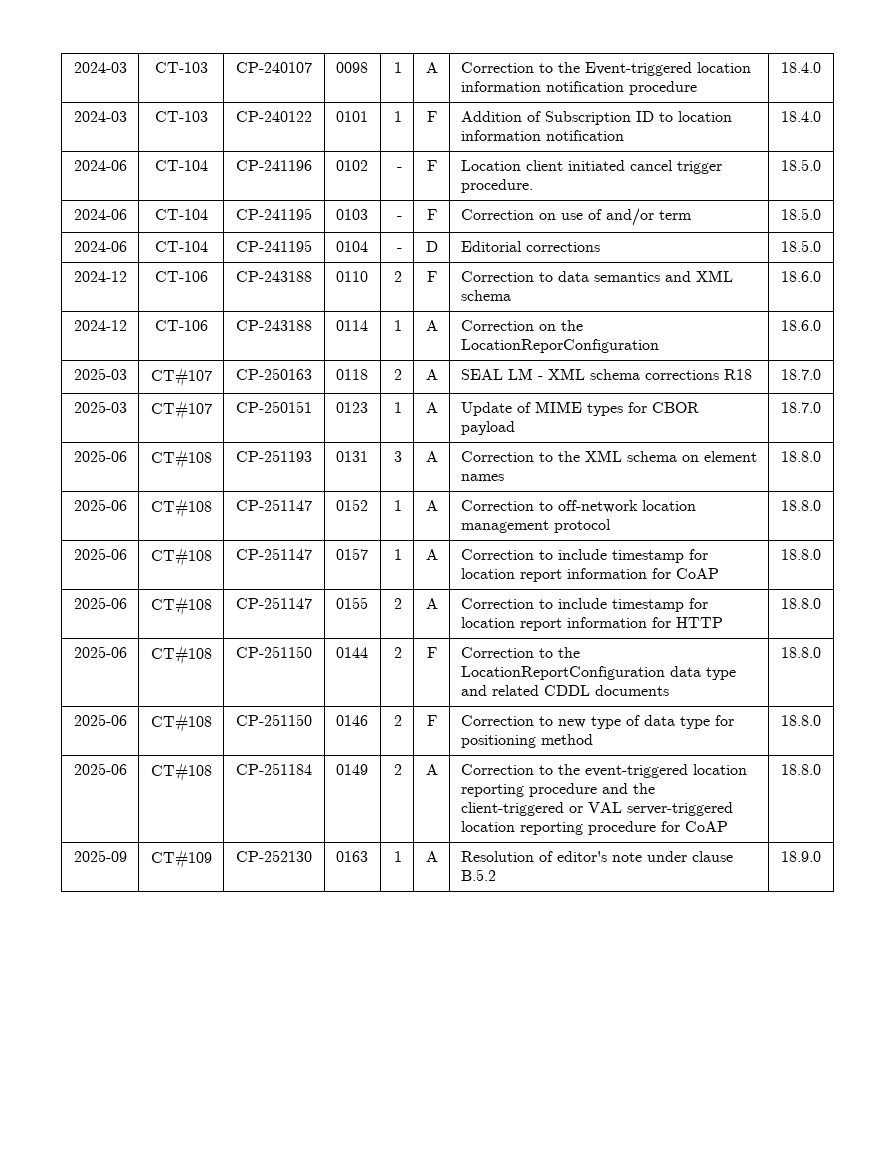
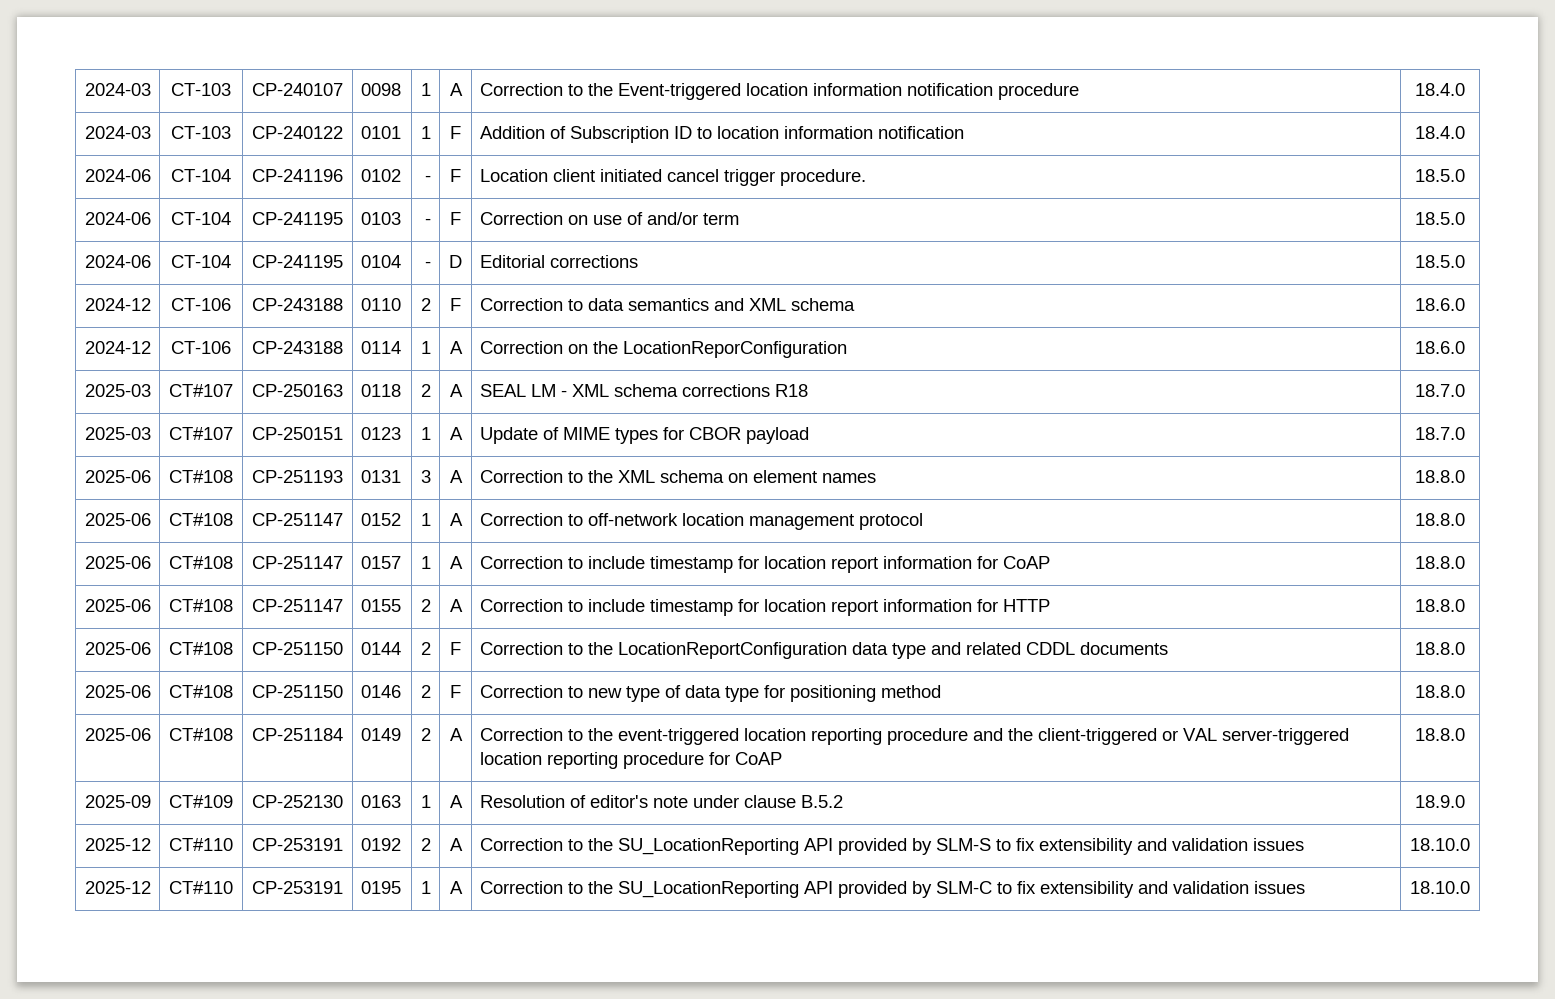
(821, 856) none -> [84,838,151,851] [169,838,233,851] [252,838,343,851] [360,838,401,851] [421,838,432,851] [449,838,463,851] [479,838,1304,855] [1410,838,1470,851] [84,881,151,894] [169,881,233,894] [252,881,343,894] [360,881,401,894] [421,881,432,894] [449,881,463,894] [479,881,1305,898] [1410,881,1470,894] // 2025-12 | CT#110 | CP-253191 | 0192 | 2 | A | Correction to the SU_LocationReporting API provided by SLM-S to fix extensibility and validation issues | 18.10.0 // 2025-12 | CT#110 | CP-253191 | 0195 | 1 | A | Correction to the SU_LocationReporting API provided by SLM-C to fix extensibility and validation issues | 18.10.0

